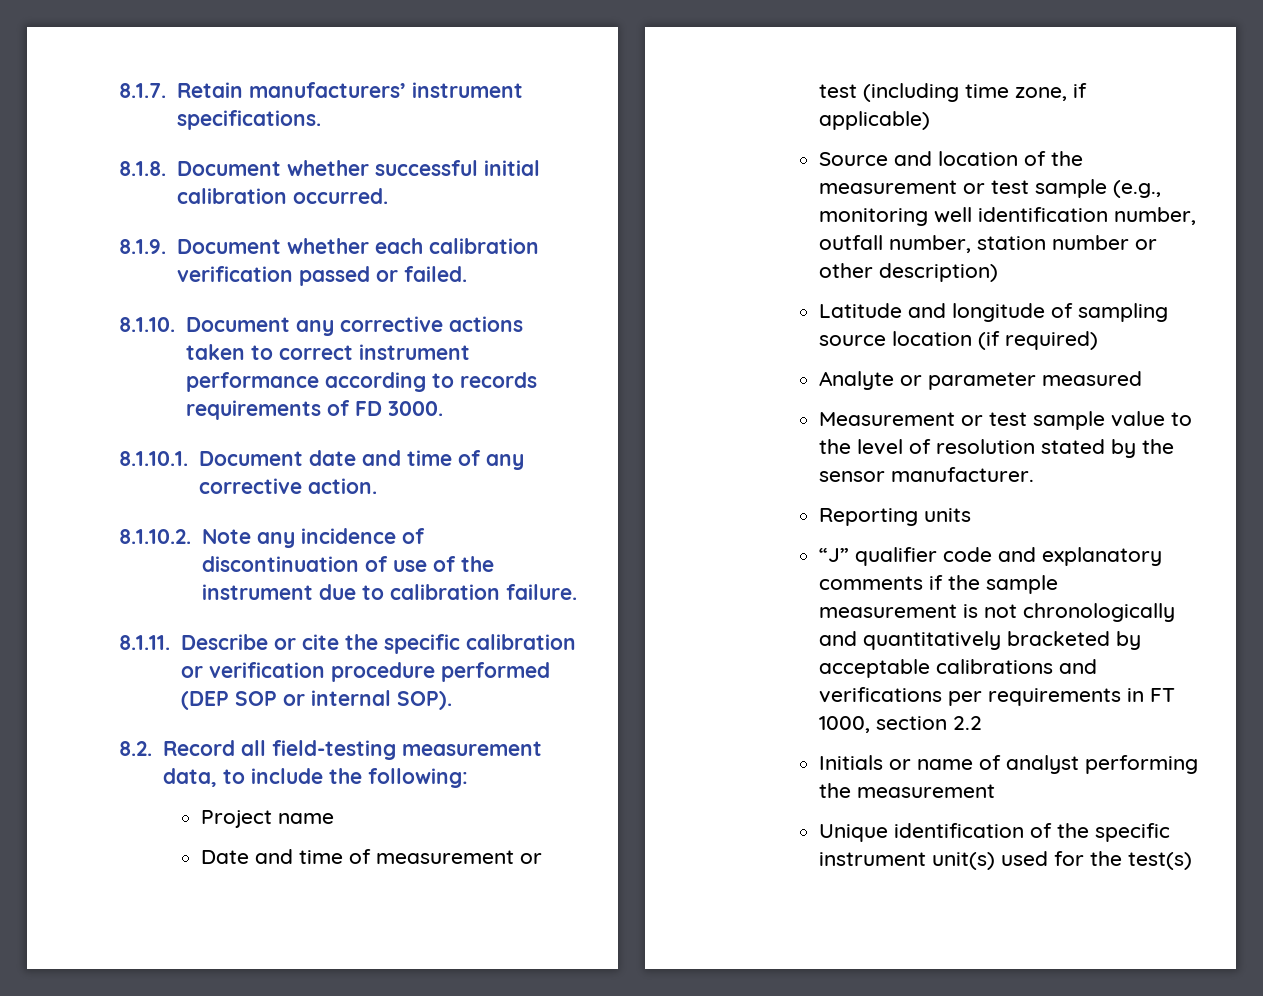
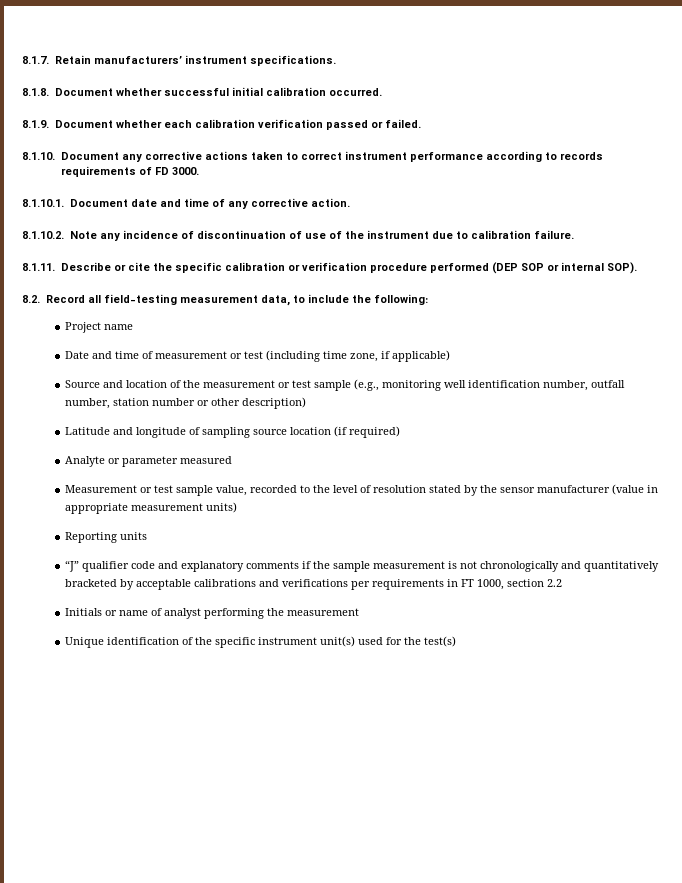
[1110,411,1165,427] value -> [215,485,297,496] value, recorded
[890,467,1034,482] manufacturer. -> [536,484,658,495] [64,502,237,514] manufacturer (value in appropriate measurement units)

